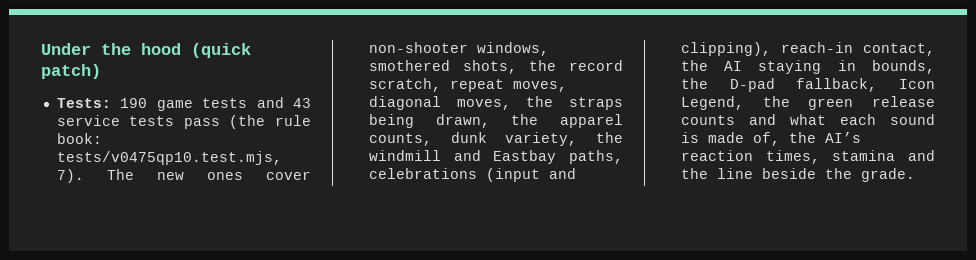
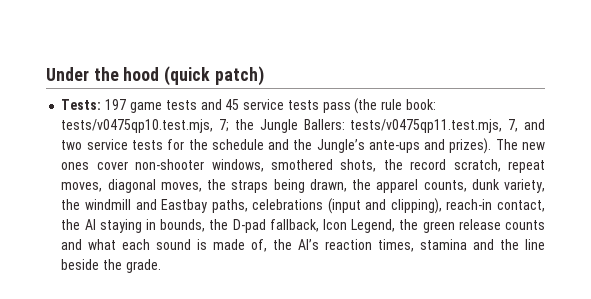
[120,98,148,108] 190 -> [105,99,127,110] 197
[293,98,311,108] 43 -> [225,99,240,110] 45
[56,169,84,183] 7). -> [219,119,545,133] [61,138,492,154] 7; the Jungle Ballers: tests/v0475qp11.test.mjs, 7, and two service tests for the schedule and the Jungle’s ante-ups and prizes).

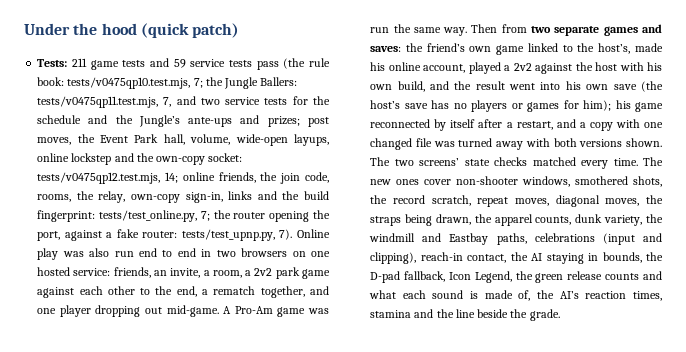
[105,99,127,110] 197 -> [71,58,87,67] 211
[225,99,240,110] 45 -> [173,59,186,68] 59
[449,138,492,154] prizes). -> [267,116,329,127] [37,134,329,146] [37,153,243,165] [37,172,330,184] [37,191,329,203] [37,210,331,222] [37,229,330,241] [37,248,330,260] [37,267,330,279] [37,286,329,298] [37,305,329,317] [370,24,662,36] [370,43,663,55] [370,62,662,74] [370,81,663,92] [370,100,663,112] [370,119,663,131] [370,138,662,150] [370,157,638,169] prizes; post moves, the Event Park hall, volume, wide-open layups, online lockstep and the own-copy socket: tests/v0475qp12.test.mjs, 14; online friends, the join code, rooms, the relay, own-copy sign-in, links and the build fingerprint: tests/test_online.py, 7; the router opening the port, against a fake router: tests/test_upnp.py, 7). Online play was also run end to end in two browsers on one hosted service: friends, an invite, a room, a 2v2 park game against each other to the end, a rematch together, and one player dropping out mid-game. A Pro-Am game was run the same way. Then from two separate games and saves: the friend’s own game linked to the host’s, made his online account, played a 2v2 against the host with his own build, and the result went into his own save (the host’s save has no players or games for him); his game reconnected by itself after a restart, and a copy with one changed file was turned away with both versions shown. The two screens’ state checks matched every time.

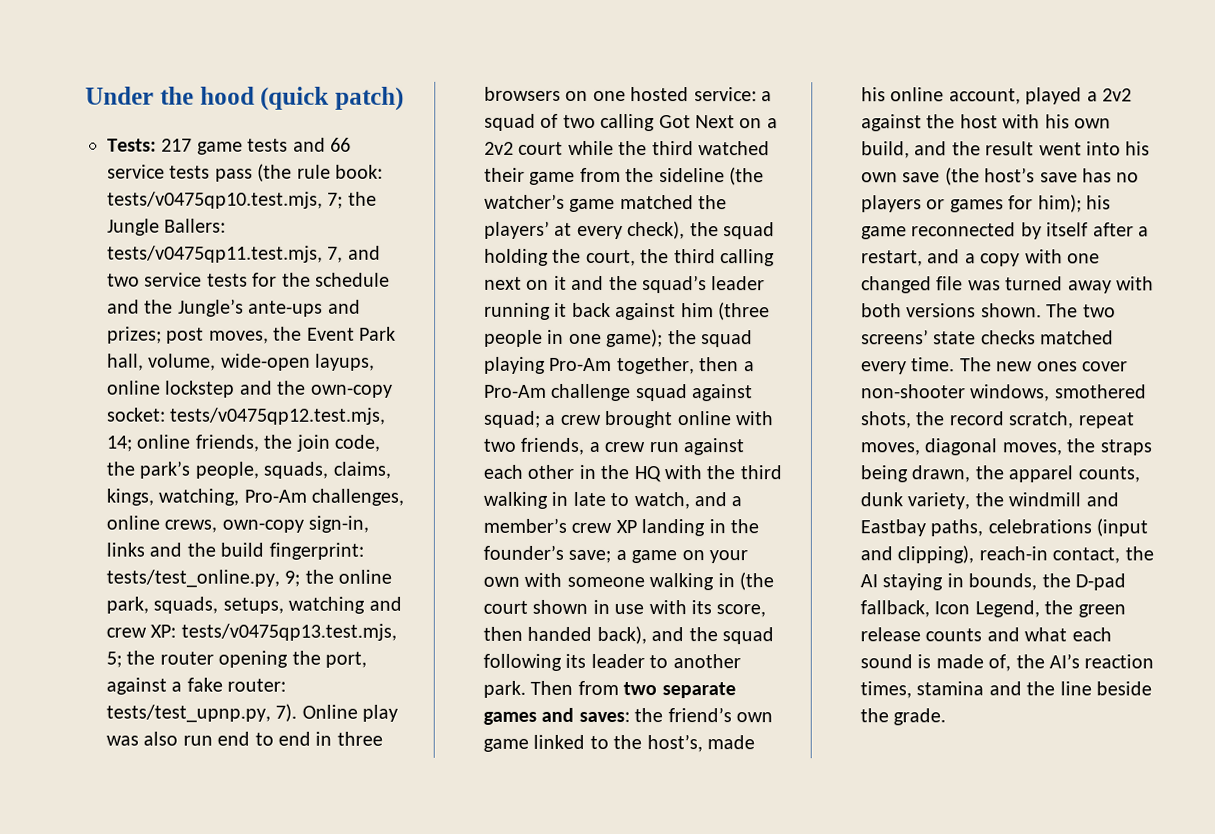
[71,58,87,67] 211 -> [161,138,193,152] 217
[173,59,186,68] 59 -> [330,137,351,152] 66
[37,191,126,203] rooms, the relay, -> [106,460,391,479] [106,488,405,506] [106,515,218,533] the park’s people, squads, claims, kings, watching, Pro-Am challenges, online crews,
[200,211,210,221] 7; -> [284,569,393,587] [106,596,402,614] [106,623,397,641] [106,651,122,668] 9; the online park, squads, setups, watching and crew XP: tests/v0475qp13.test.mjs, 5;
[216,250,236,257] two -> [336,731,383,746] three
[113,267,330,279] [37,286,329,298] [37,305,329,317] [370,24,468,36] friends, an invite, a room, a 2v2 park game against each other to the end, a rematch together, and one player dropping out mid-game. A Pro-Am game was run the same way. -> [761,91,772,102] [484,113,778,132] [484,140,770,156] [484,167,764,186] [484,193,728,213] [484,220,775,240] [484,248,775,267] [484,275,766,294] [484,302,770,321] [484,328,753,348] [484,356,755,375] [484,383,754,402] [483,410,774,429] [483,437,744,456] [483,464,782,483] [483,491,743,510] [483,517,759,537] [483,544,748,564] [483,572,774,591] [483,599,767,618] [483,625,774,645] [483,653,741,671] [483,680,526,698] a squad of two calling Got Next on a 2v2 court while the third watched their game from the sideline (the watcher’s game matched the players’ at every check), the squad holding the court, the third calling next on it and the squad’s leader running it back against him (three people in one game); the squad playing Pro-Am together, then a Pro-Am challenge squad against squad; a crew brought online with two friends, a crew run against each other in the HQ with the third walking in late to watch, and a member’s crew XP landing in the founder’s save; a game on your own with someone walking in (the court shown in use with its score, then handed back), and the squad following its leader to another park.

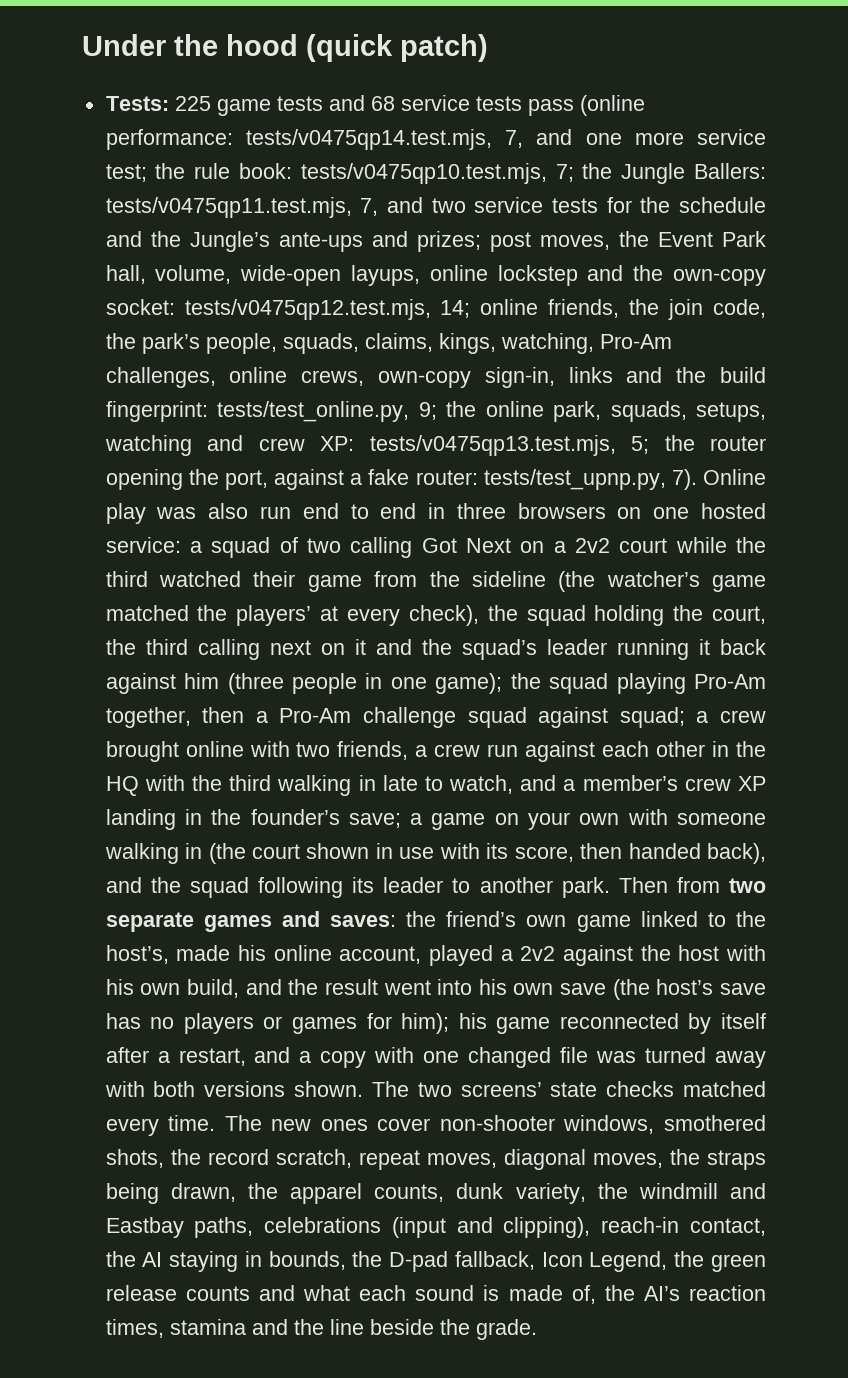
[161,138,193,152] 217 -> [174,96,211,111] 225
[330,137,351,152] 66 -> [370,96,395,111] 68
[257,163,293,182] (the -> [579,95,645,116] [105,129,767,150] [105,163,186,182] (online performance: tests/v0475qp14.test.mjs, 7, and one more service test; the

